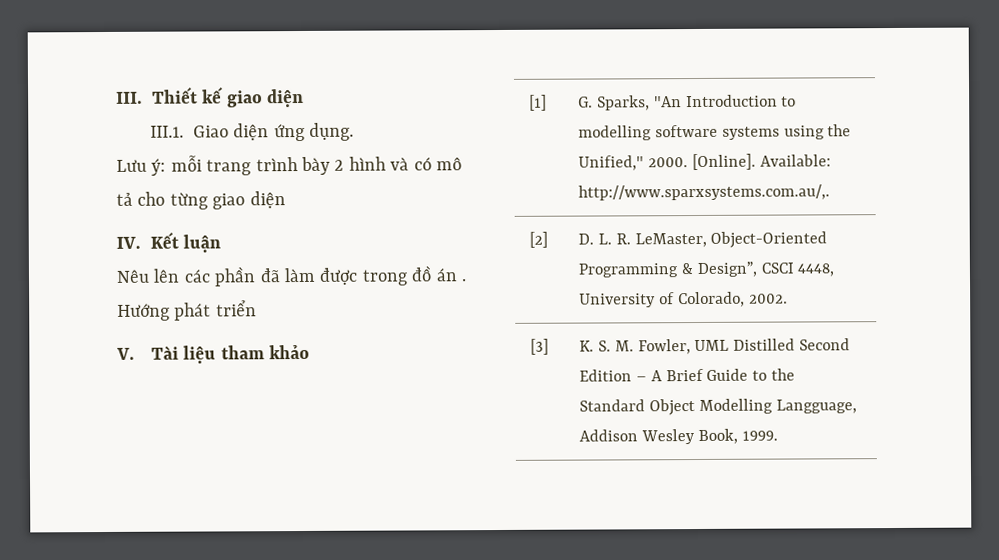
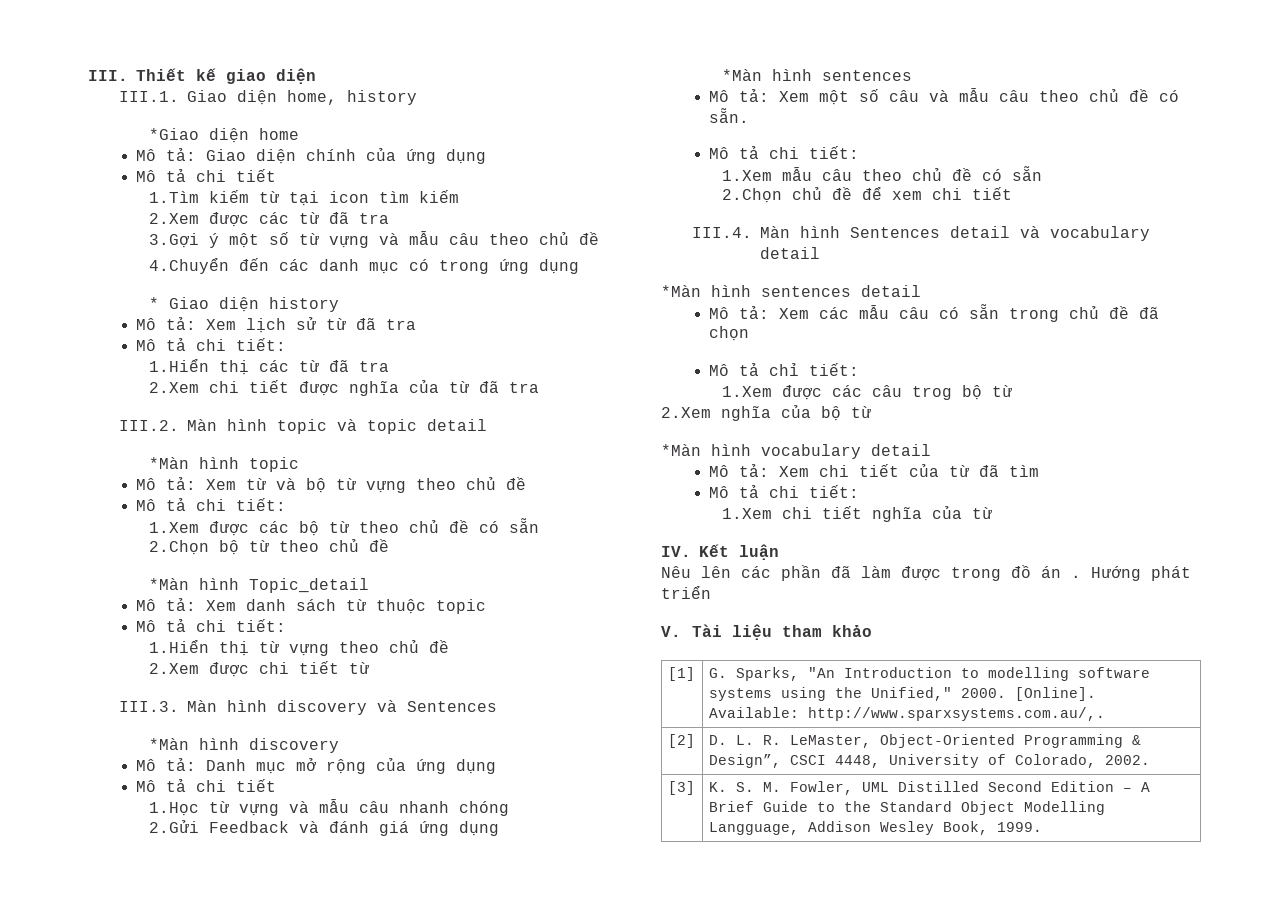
[273,122,355,142] [116,155,462,176] [116,191,286,210] ứng dụng. // Lưu ý: mỗi trang trình bày 2 hình và có mô tả cho từng giao diện -> [286,90,417,105] [149,128,300,143] [136,148,487,164] [136,169,277,182] [149,190,460,206] [149,212,390,227] [149,231,600,248] [149,258,580,274] [149,297,340,312] [136,317,417,333] [136,338,287,351] [149,359,390,375] [149,380,540,396] [118,419,487,434] [149,457,300,472] [136,477,527,493] [136,498,287,511] [149,518,540,536] [149,539,390,555] [149,578,370,593] [136,598,487,614] [136,619,287,632] [149,640,450,656] [149,661,370,677] [118,700,497,715] [149,738,340,753] [136,758,497,774] [136,779,277,792] [149,799,510,816] [149,820,500,836] [722,69,913,81] [709,88,1180,105] [709,108,750,123] [709,146,860,159] [722,166,1043,181] [722,187,1013,203] [691,226,1150,241] [759,247,820,259] [661,285,921,297] [709,304,1160,322] [709,326,750,341] [709,363,860,376] [722,385,1013,400] [661,405,871,421] [661,444,931,459] [709,464,1040,477] [709,485,860,498] [722,506,993,522] home, history // *Giao diện home // Mô tả: Giao diện chính của ứng dụng // Mô tả chi tiết // 1.Tìm kiếm từ tại icon tìm kiếm // 2.Xem được các từ đã tra // 3.Gợi ý một số từ vựng và mẫu câu theo chủ đề // 4.Chuyển đến các danh mục có trong ứng dụng // * Giao diện history // Mô tả: Xem lịch sử từ đã tra // Mô tả chi tiết: // 1.Hiển thị các từ đã tra // 2.Xem chi tiết được nghĩa của từ đã tra // III.2. Màn hình topic và topic detail // *Màn hình topic // Mô tả: Xem từ và bộ từ vựng theo chủ đề // Mô tả chi tiết: // 1.Xem được các bộ từ theo chủ đề có sẵn // 2.Chọn bộ từ theo chủ đề // *Màn hình Topic_detail // Mô tả: Xem danh sách từ thuộc topic // Mô tả chi tiết: // 1.Hiển thị từ vựng theo chủ đề // 2.Xem được chi tiết từ // III.3. Màn hình discovery và Sentences // *Màn hình discovery // Mô tả: Danh mục mở rộng của ứng dụng // Mô tả chi tiết // 1.Học từ vựng và mẫu câu nhanh chóng // 2.Gửi Feedback và đánh giá ứng dụng // *Màn hình sentences // Mô tả: Xem một số câu và mẫu câu theo chủ đề có sẵn. // Mô tả chi tiết: // 1.Xem mẫu câu theo chủ đề có sẵn // 2.Chọn chủ đề để xem chi tiết // III.4. Màn hình Sentences detail và vocabulary detail // *Màn hình sentences detail // Mô tả: Xem các mẫu câu có sẵn trong chủ đề đã chọn // Mô tả chỉ tiết: // 1.Xem được các câu trog bộ từ // 2.Xem nghĩa của bộ từ // *Màn hình vocabulary detail // Mô tả: Xem chi tiết của từ đã tìm // Mô tả chi tiết: // 1.Xem chi tiết nghĩa của từ

